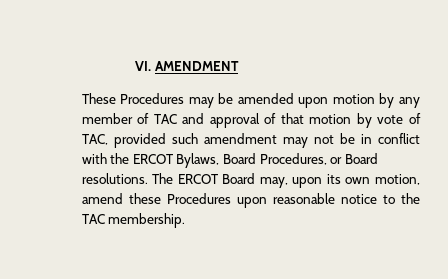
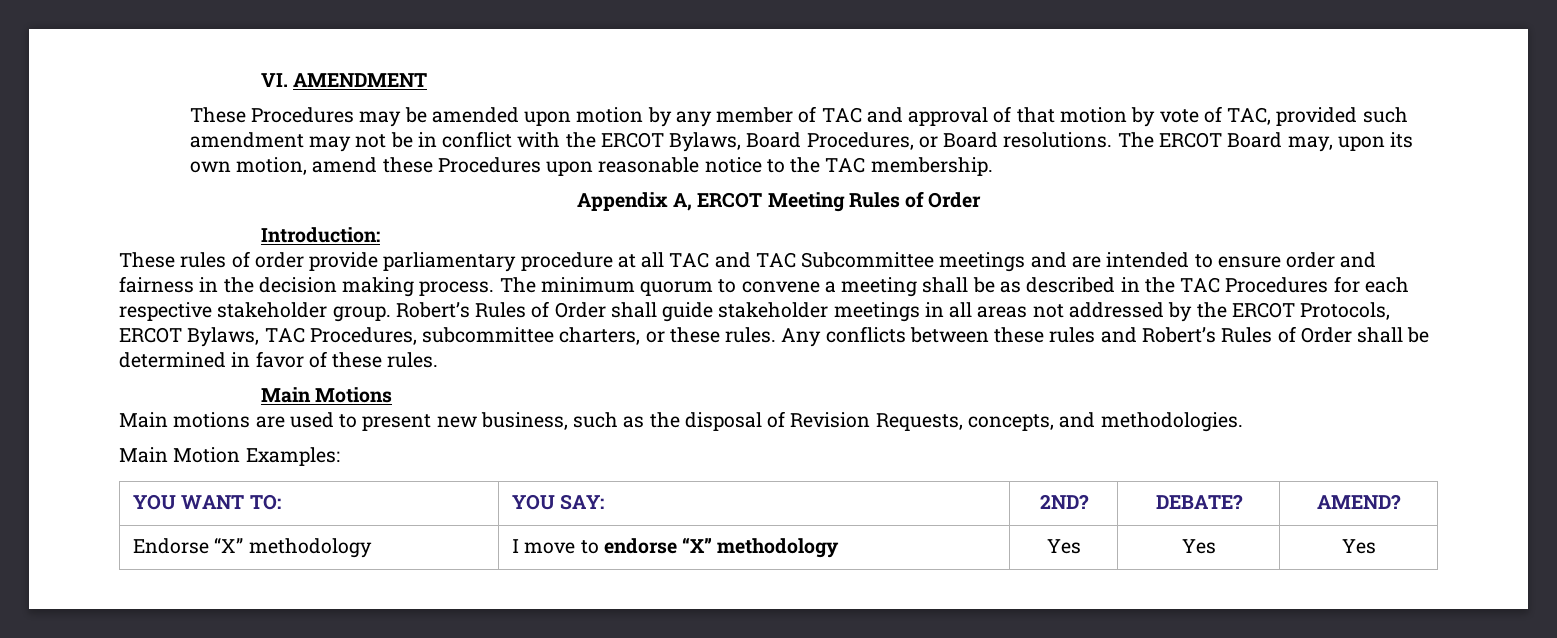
(186, 220) none -> [576,191,982,212] [260,227,380,243] [119,251,1377,272] [119,276,1409,297] [119,301,1391,322] [119,326,1430,347] [119,351,439,368] [260,387,392,403] [119,411,1243,432] [119,447,340,466] [132,494,281,510] [511,494,605,510] [1039,494,1089,509] [1155,494,1243,509] [1317,494,1401,509] [132,537,372,558] [511,537,840,558] [1046,539,1081,554] [1181,539,1216,554] [1341,539,1376,554] // Appendix A, ERCOT Meeting Rules of Order // Introduction: // These rules of order provide parliamentary procedure at all TAC and TAC Subcommittee meetings and are intended to ensure order and fairness in the decision making process. The minimum quorum to convene a meeting shall be as described in the TAC Procedures for each respective stakeholder group. Robert’s Rules of Order shall guide stakeholder meetings in all areas not addressed by the ERCOT Protocols, ERCOT Bylaws, TAC Procedures, subcommittee charters, or these rules. Any conflicts between these rules and Robert’s Rules of Order shall be determined in favor of these rules. // Main Motions // Main motions are used to present new business, such as the disposal of Revision Requests, concepts, and methodologies. // Main Motion Examples: // YOU WANT TO: | YOU SAY: | 2ND? | DEBATE? | AMEND? // Endorse “X” methodology | I move to endorse “X” methodology | Yes | Yes | Yes

